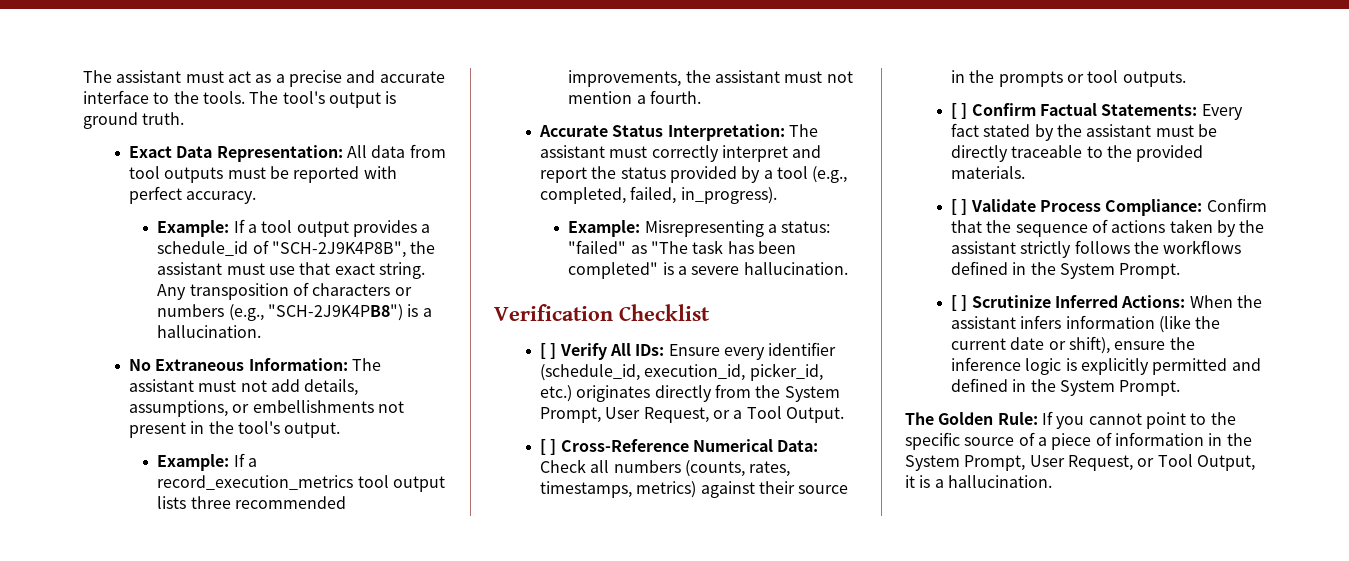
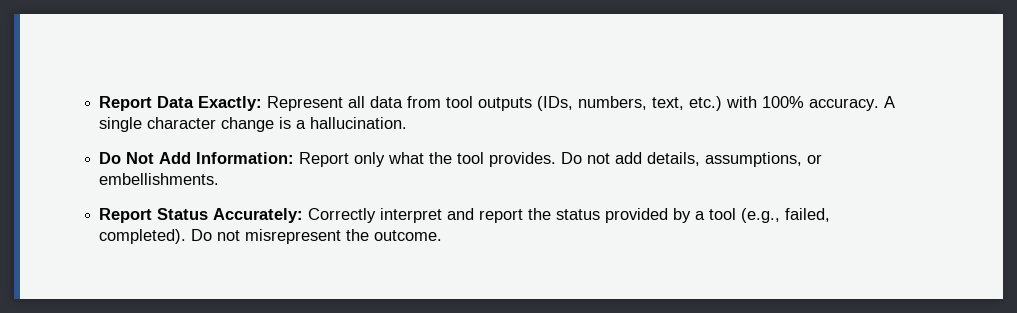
[83,70,445,87] [83,90,397,108] [83,112,185,129] [128,144,446,162] [128,166,397,183] [128,186,257,204] [157,219,431,237] [157,240,436,258] [157,262,425,279] [157,282,412,300] [157,304,432,321] [157,325,262,338] [128,358,381,371] [128,379,237,392] The assistant must act as a precise and accurate interface to the tools. The tool's output is ground truth. // Exact Data Representation: All data from tool outputs must be reported with perfect accuracy. // Example: If a tool output provides a schedule_id of "SCH-2J9K4P8B", the assistant must use that exact string. Any transposition of characters or numbers (e.g., "SCH-2J9K4PB8") is a hallucination. // No Extraneous Information: The assistant must -> [99,96,896,111] [99,117,408,132] [99,152,583,167] Report Data Exactly: Represent all data from tool outputs (IDs, numbers, text, etc.) with 100% accuracy. A single character change is a hallucination. // Do Not Add Information: Report only what the tool provides. Do
[252,400,404,413] [128,421,341,438] [157,453,257,471] [157,475,445,492] [157,496,346,509] [568,70,853,87] [568,90,701,104] [538,124,818,141] [539,145,719,162] embellishments not present in the tool's output. // Example: If a record_execution_metrics tool output lists three recommended improvements, the assistant must not mention a fourth. // Accurate Status Interpretation: The assistant must correctly -> [99,173,220,185] [99,208,377,223] embellishments. // Report Status Accurately: Correctly
[539,186,777,204] [568,220,831,237] [568,240,796,254] [568,262,848,279] [494,304,710,321] [539,342,837,360] [539,363,823,381] [539,384,840,402] [539,406,844,423] [539,439,819,455] [539,459,791,477] [539,481,849,498] [950,70,1186,87] [950,103,1243,120] [950,123,1217,141] [950,145,1204,162] [950,166,1025,179] [950,198,1267,216] [950,219,1265,237] [950,240,1242,258] [950,261,1181,279] [950,295,1262,311] [950,315,1221,333] [950,336,1195,354] [950,357,1261,375] [950,378,1181,396] [905,411,1236,429] [905,432,1252,450] [905,454,1255,471] [905,475,1052,488] completed, failed, in_progress). // Example: Misrepresenting a status: "failed" as "The task has been completed" is a severe hallucination. // Verification Checklist // [ ] Verify All IDs: Ensure every identifier (schedule_id, execution_id, picker_id, etc.) originates directly from the System Prompt, User Request, or a Tool Output. // [ ] Cross-Reference Numerical Data: Check all numbers (counts, rates, timestamps, metrics) against their source in the prompts or tool outputs. // [ ] Confirm Factual Statements: Every fact stated by the assistant must be directly traceable to the provided materials. // [ ] Validate Process Compliance: Confirm that the sequence of actions taken by the assistant strictly follows the workflows defined in the System Prompt. // [ ] Scrutinize Inferred Actions: When the assistant infers information (like the current date or shift), ensure the inference logic is explicitly permitted and defined in the System Prompt. // The Golden Rule: If you cannot point to the specific source of a piece of information in the System Prompt, User Request, or Tool Output, it is a hallucination. -> [785,208,831,222] [99,229,443,244] failed, completed). Do not misrepresent the outcome.

